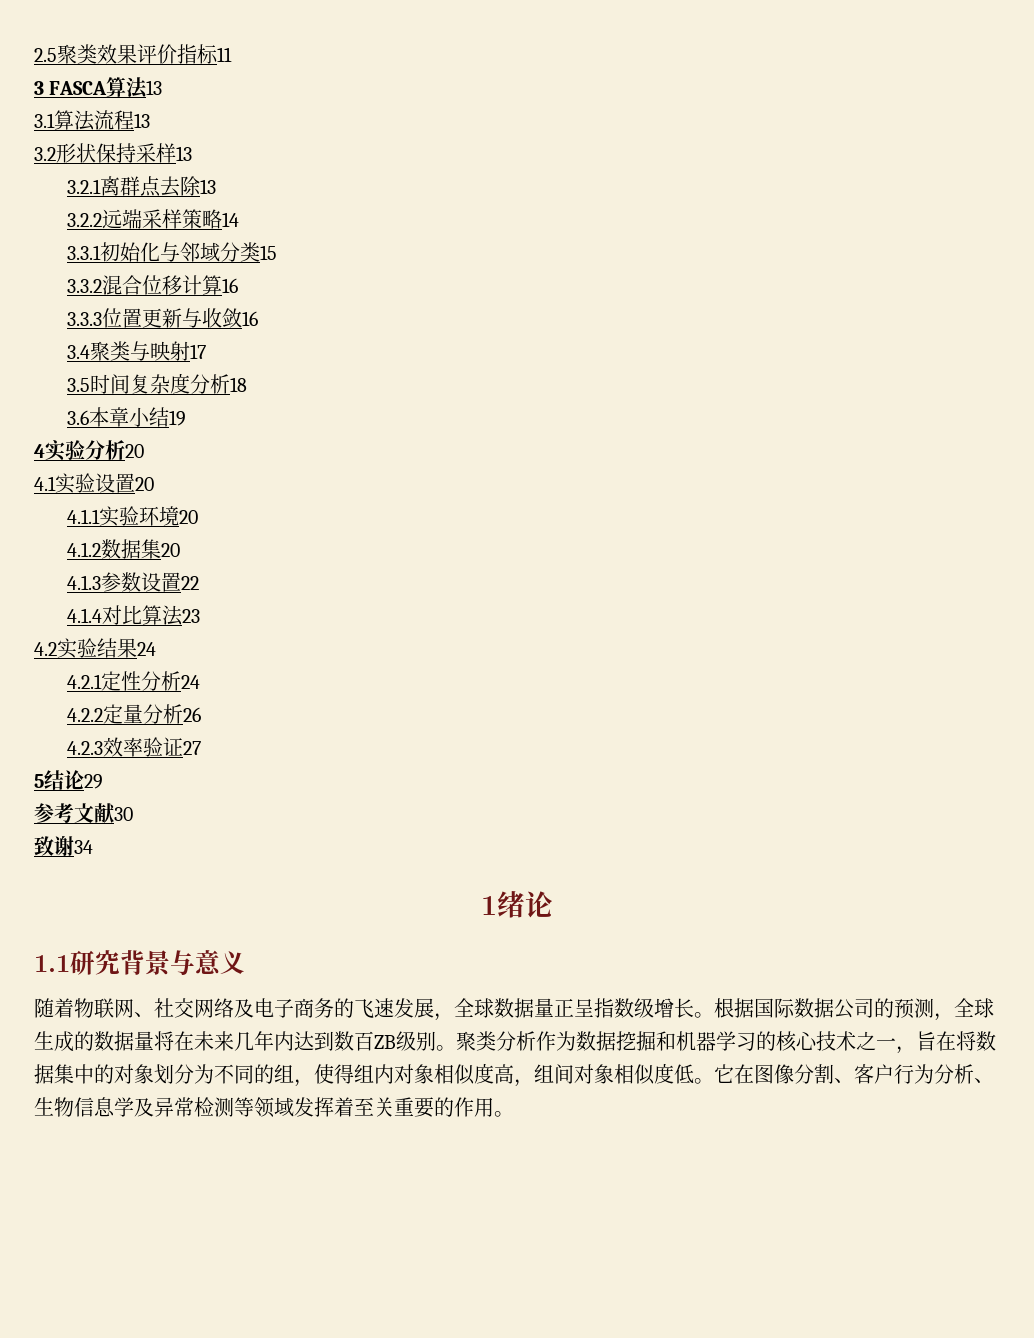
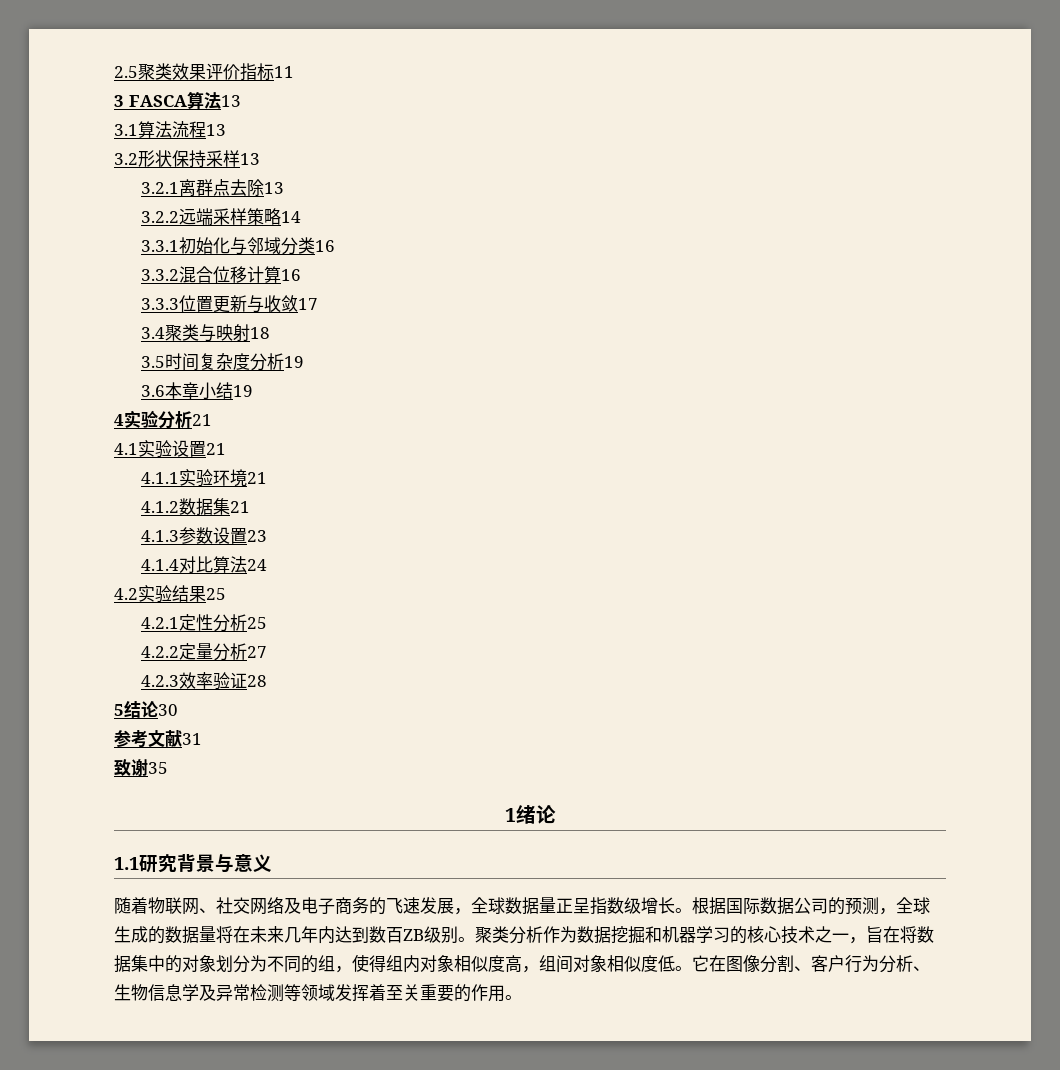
[259,245,277,260] 15 -> [315,240,336,252] 16
[241,311,258,326] 16 -> [298,298,319,310] 17
[189,344,206,359] 17 -> [250,327,271,339] 18
[229,377,247,392] 18 -> [284,356,305,368] 19
[125,444,144,458] 20 -> [192,414,212,426] 21
[135,477,154,491] 20 -> [206,443,226,455] 21
[178,510,198,524] 20 -> [247,472,268,484] 21
[160,543,180,557] 20 -> [230,501,251,513] 21
[180,576,199,590] 22 -> [247,530,268,542] 23
[181,609,200,623] 23 -> [247,559,268,571] 24
[137,642,156,656] 24 -> [206,588,226,600] 25
[180,675,200,689] 24 -> [247,617,268,629] 25
[182,707,201,722] 26 -> [247,646,268,658] 27
[182,741,201,755] 27 -> [247,675,268,687] 28
[84,774,103,789] 29 -> [158,704,178,716] 30
[114,807,133,821] 30 -> [182,733,202,745] 31
[74,840,93,854] 34 -> [148,762,168,774] 35

